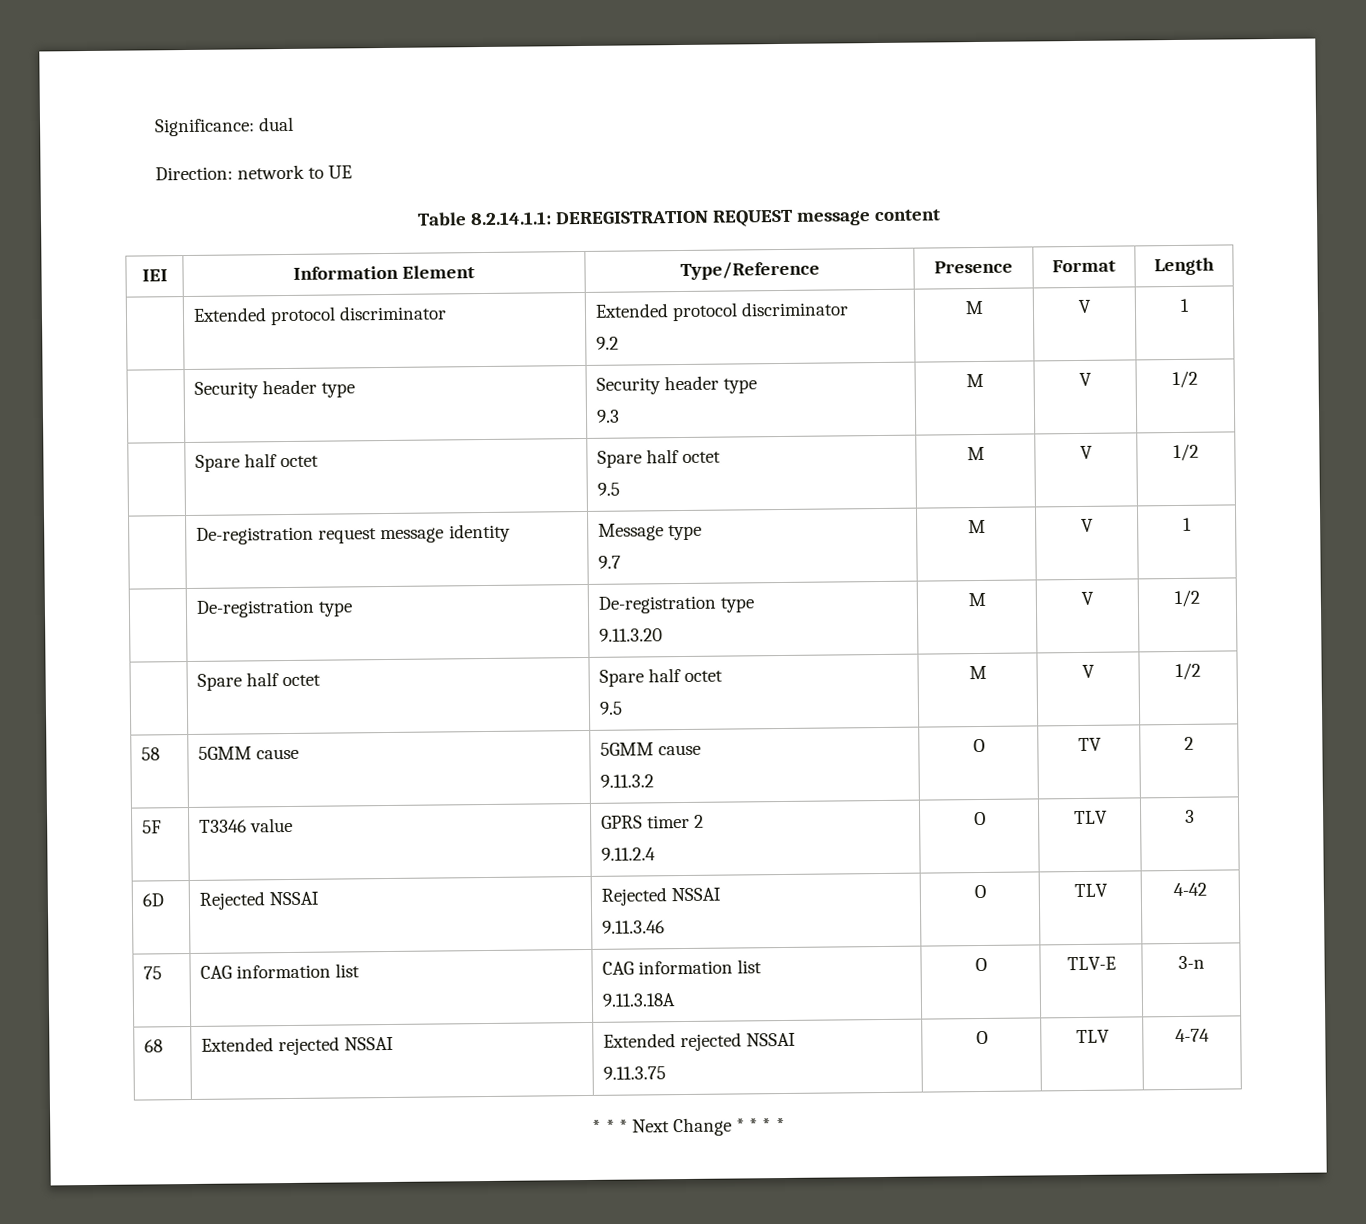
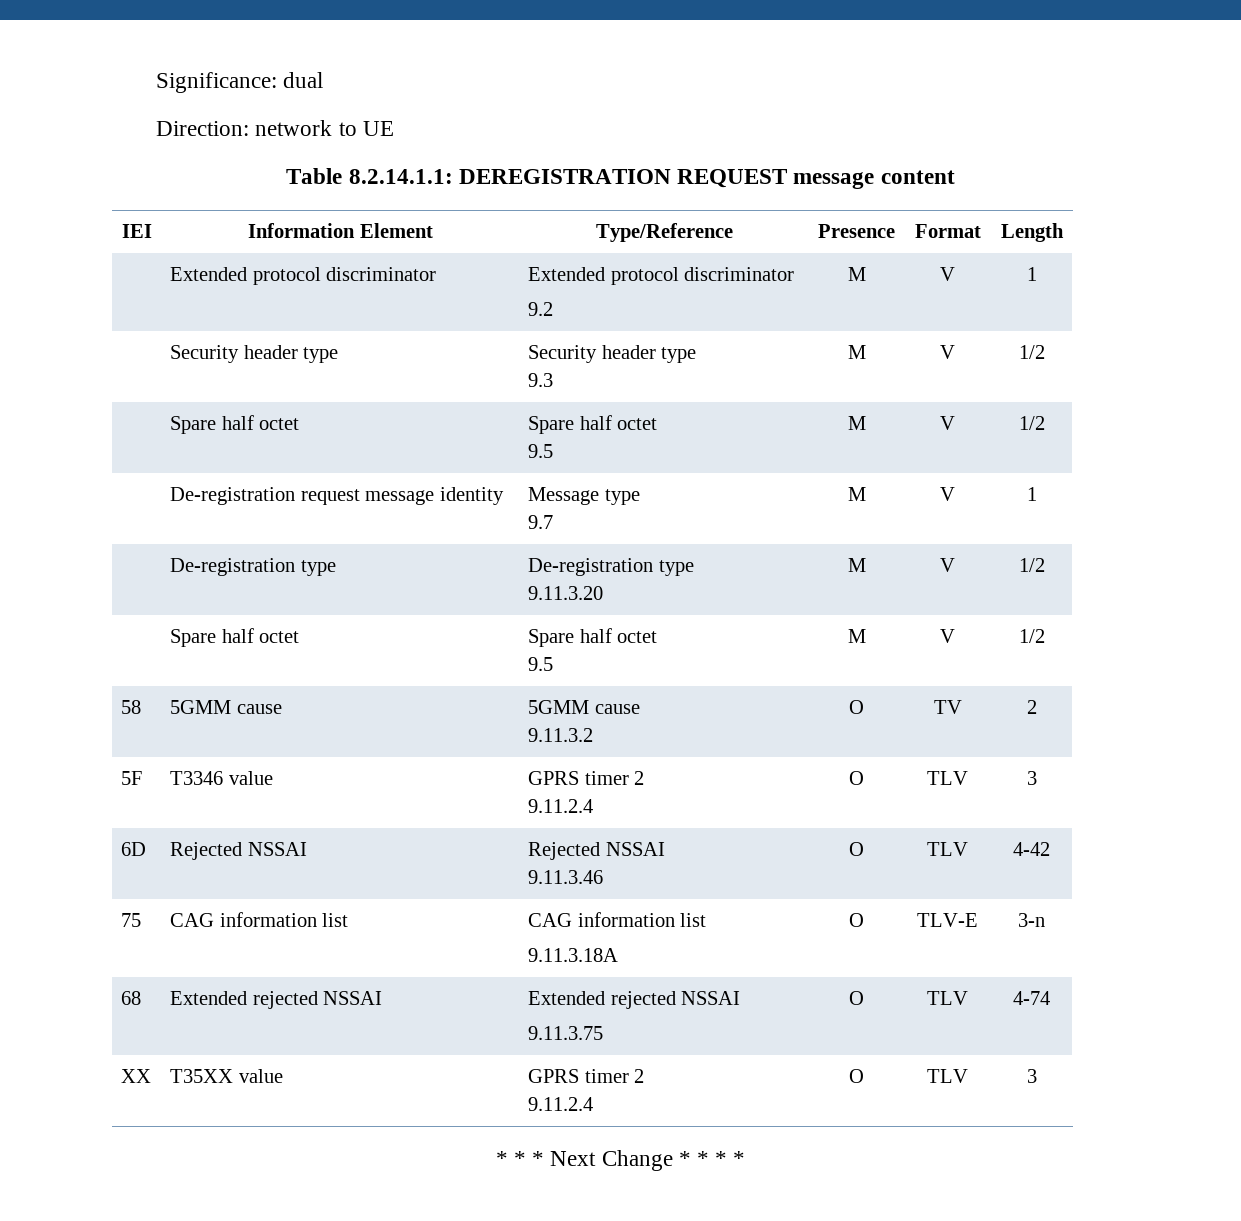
(1210, 1035) none -> [121,1069,152,1083] [170,1069,283,1083] [528,1069,645,1083] [528,1097,594,1111] [849,1069,864,1083] [927,1069,968,1083] [1026,1069,1037,1083] // XX | T35XX value | GPRS timer 2 // 9.11.2.4 | O | TLV | 3

